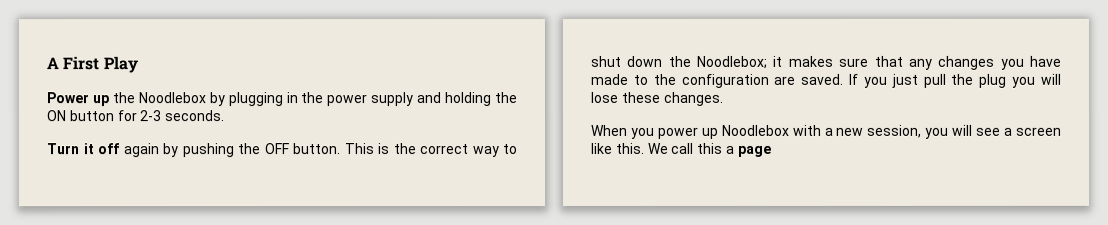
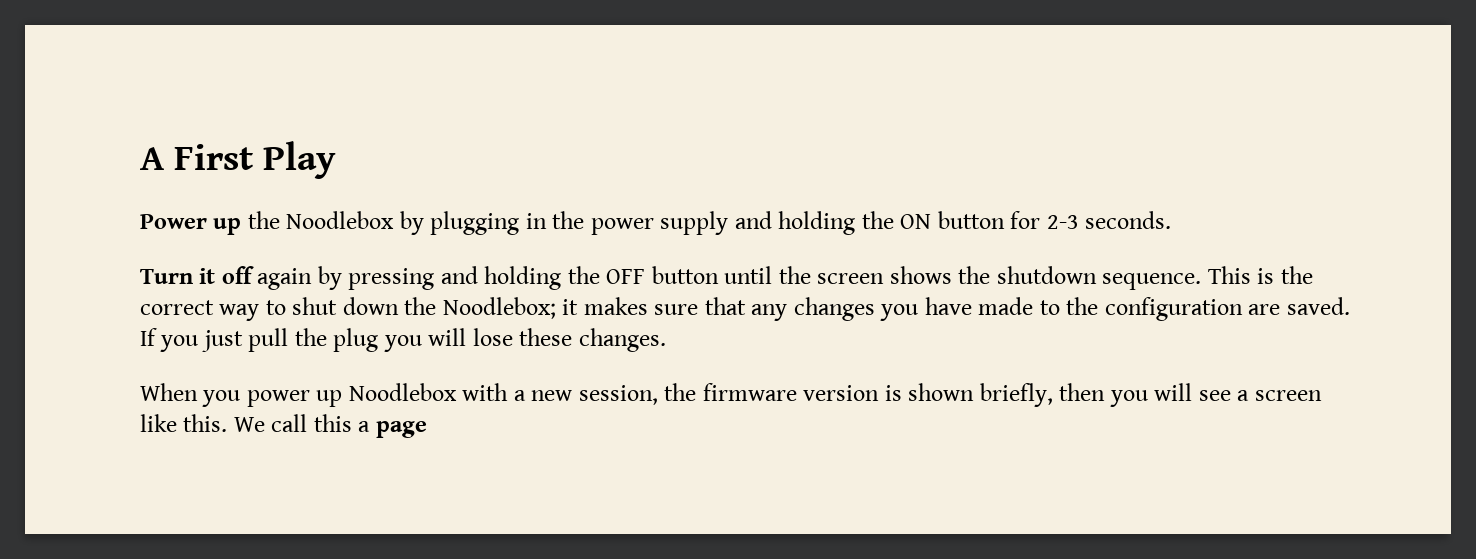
[182,143,341,158] pushing the OFF button. -> [348,266,1202,290] pressing and holding the OFF button until the screen shows the shutdown sequence.
(923, 131) none -> [664,383,1106,407] the firmware version is shown briefly, then

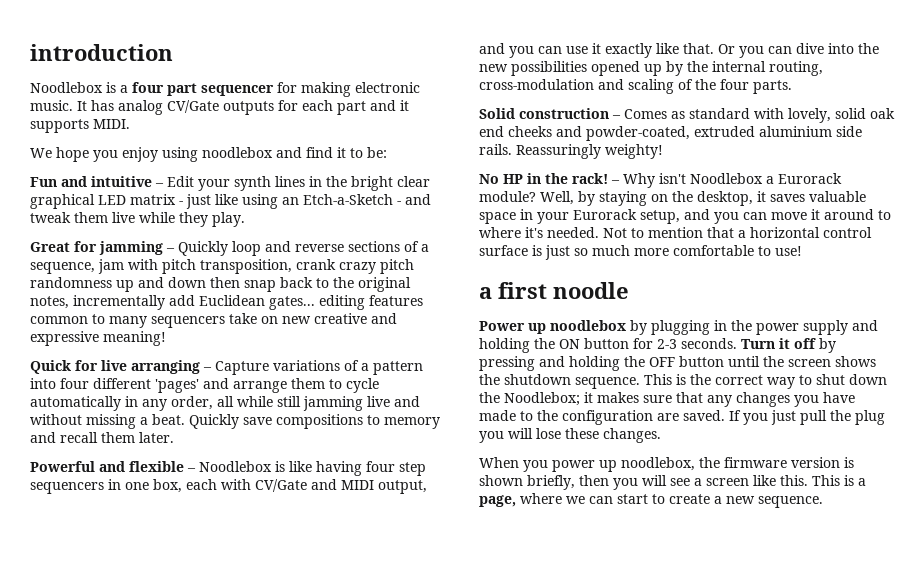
[140,141,337,179] A First Play -> [30,44,173,61] [30,82,420,97] [30,100,409,115] [30,119,130,133] [30,147,387,162] [30,176,430,191] [30,194,431,209] [30,212,245,227] [30,241,429,256] [30,259,414,274] [30,277,411,292] [30,295,423,310] [30,313,397,328] [30,331,166,346] [30,360,423,375] [30,378,379,393] [30,396,420,411] [30,414,440,429] [30,432,174,443] [30,461,426,476] [30,479,427,494] [479,43,879,58] [479,61,823,76] [479,79,792,94] [479,108,895,123] [479,126,862,141] [479,144,663,159] [479,173,842,188] [479,191,866,206] [479,209,891,224] [479,227,872,238] [479,245,802,260] [479,282,629,299] introduction // Noodlebox is a four part sequencer for making electronic music. It has analog CV/Gate outputs for each part and it supports MIDI. // We hope you enjoy using noodlebox and find it to be: // Fun and intuitive – Edit your synth lines in the bright clear graphical LED matrix - just like using an Etch-a-Sketch - and tweak them live while they play. // Great for jamming – Quickly loop and reverse sections of a sequence, jam with pitch transposition, crank crazy pitch randomness up and down then snap back to the original notes, incrementally add Euclidean gates... editing features common to many sequencers take on new creative and expressive meaning! // Quick for live arranging – Capture variations of a pattern into four different 'pages' and arrange them to cycle automatically in any order, all while still jamming live and without missing a beat. Quickly save compositions to memory and recall them later. // Powerful and flexible – Noodlebox is like having four step sequencers in one box, each with CV/Gate and MIDI output, and you can use it exactly like that. Or you can dive into the new possibilities opened up by the internal routing, cross-modulation and scaling of the four parts. // Solid construction – Comes as standard with lovely, solid oak end cheeks and powder-coated, extruded aluminium side rails. Reassuringly weighty! // No HP in the rack! – Why isn't Noodlebox a Eurorack module? Well, by staying on the desktop, it saves valuable space in your Eurorack setup, and you can move it around to where it's needed. Not to mention that a horizontal control surface is just so much more comfortable to use! // a first noodle
[247,211,395,229] the Noodlebox -> [550,320,626,331] noodlebox
(1172, 220) // -> (737, 343) none
[257,268,313,290] again -> (816, 343) none
[348,383,658,405] Noodlebox with a new session, -> [621,457,695,471] noodlebox,
[233,414,427,438] We call this a page -> [812,475,866,486] [479,493,823,508] This is a page, where we can start to create a new sequence.

